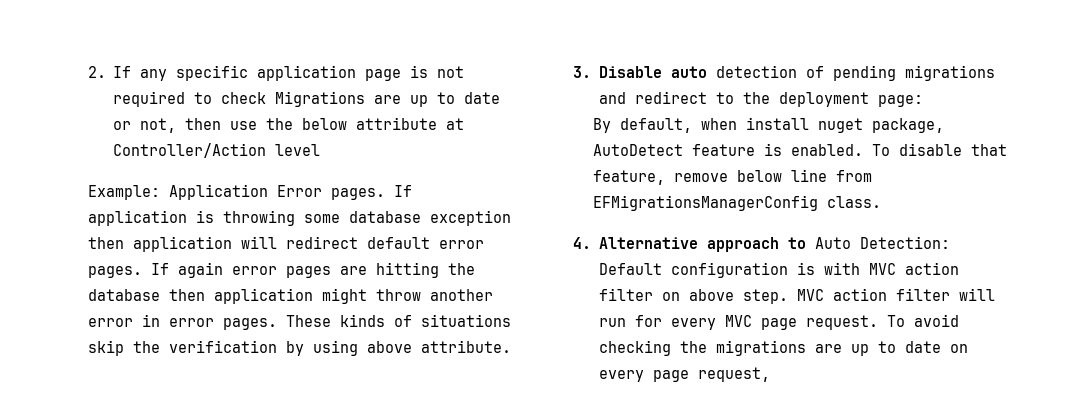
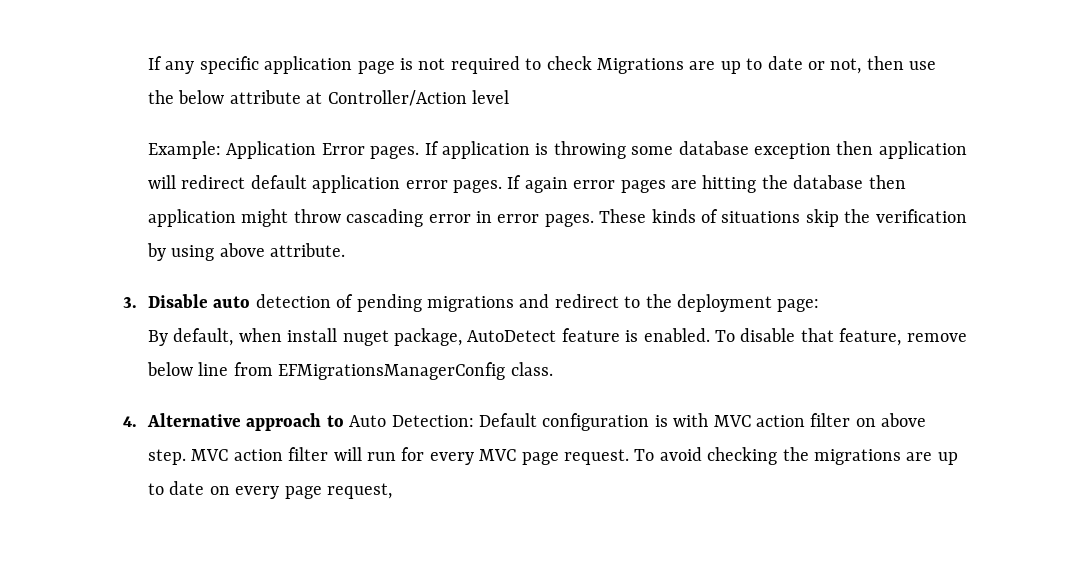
[87,66,106,78] 2. -> (147, 63) none
(430, 243) none -> [312,175,401,193] application
[429,289,493,301] another -> [346,209,424,227] cascading

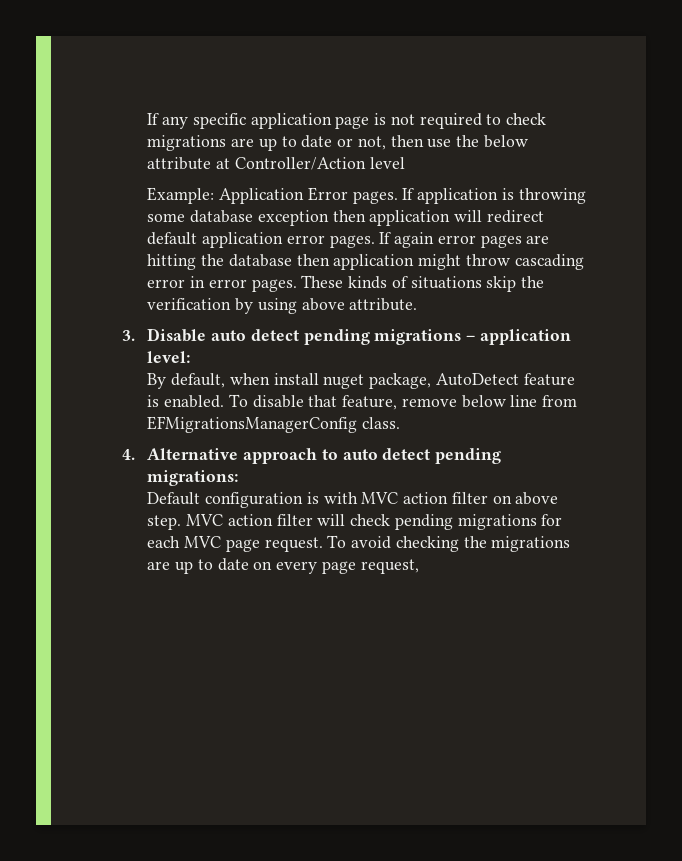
[596,58,684,74] Migrations -> [147,135,227,151] migrations
[255,294,820,312] detection of pending migrations and redirect to the deployment page: -> [250,329,571,345] [147,351,191,363] detect pending migrations – application level:
[349,415,474,427] Auto Detection: -> [342,448,502,464] [147,470,239,486] auto detect pending migrations: //
[366,447,474,465] run for every -> [350,514,563,530] [147,536,181,548] check pending migrations for each

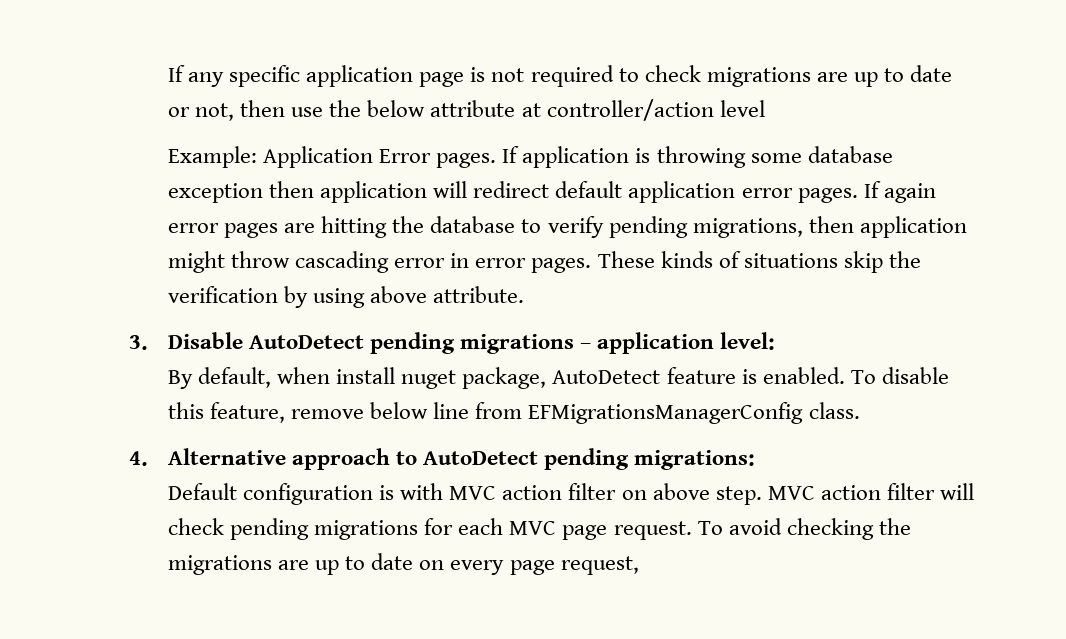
[234,157,366,170] Controller/Action -> [546,99,714,121] controller/action
(292, 260) none -> [521,216,803,238] to verify pending migrations,
[211,329,299,341] auto detect -> [249,335,365,349] AutoDetect
[308,395,338,407] that -> [167,402,204,419] this
[342,448,431,460] auto detect -> [423,451,539,465] AutoDetect

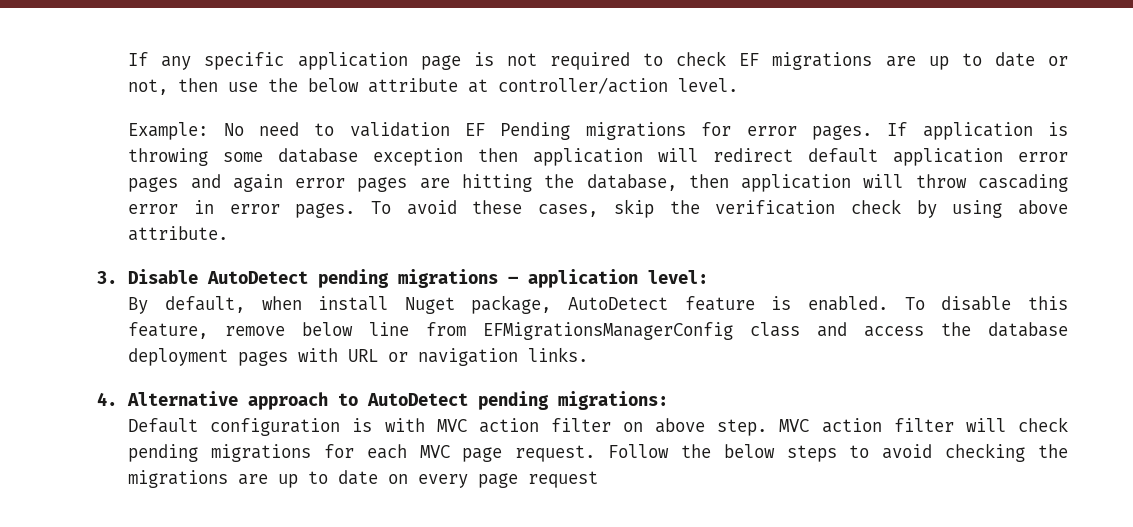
(701, 73) none -> [739,53,760,66] EF
[719,100,765,117] level -> [678,78,739,92] level.
[263,146,432,168] Application Error -> [223,122,797,140] No need to validation EF Pending migrations for error
[797,181,881,203] pages. If -> [128,174,221,192] pages and
[430,216,967,238] [167,251,225,273] database to verify pending migrations, then application might -> [586,174,904,192] database, then application will
[597,251,838,268] These kinds of situations -> [371,200,599,217] To avoid these cases,
(278, 294) none -> [850,199,901,214] check
[401,370,457,389] nuget -> [404,297,455,314] Nuget
[808,402,860,419] class. -> [750,322,1068,337] [128,347,589,366] class and access the database deployment pages with URL or navigation links.
[697,521,723,535] To -> [608,444,870,462] Follow the below steps to
[560,556,639,575] request, -> [528,471,599,488] request

